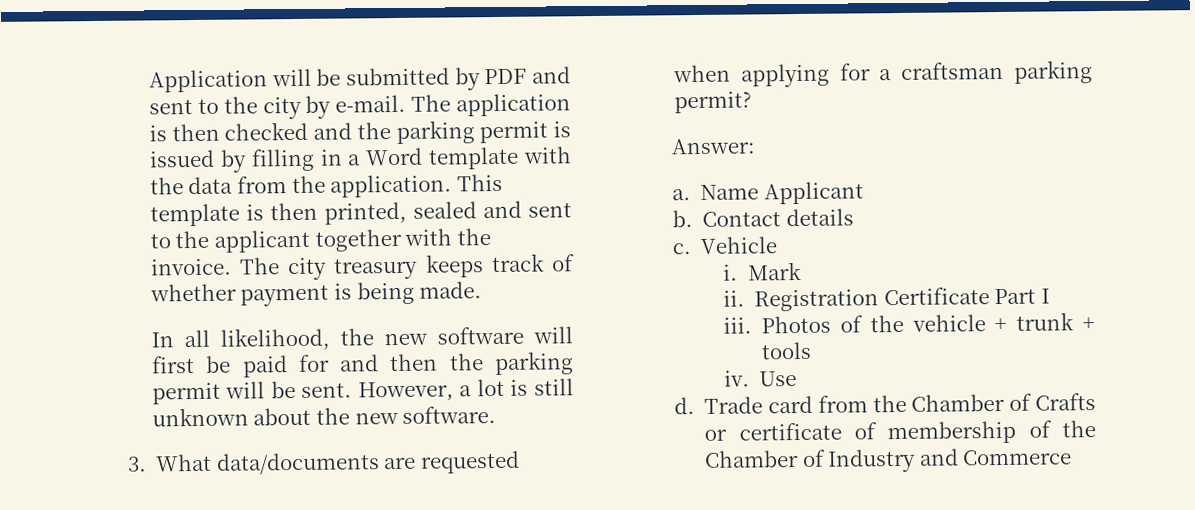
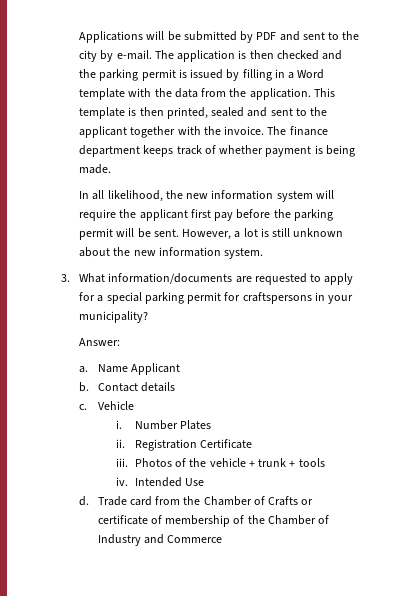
[148,69,268,93] Application -> [79,31,144,43] Applications
[288,257,419,281] city treasury -> [289,126,328,136] [79,145,141,157] finance department
[436,326,573,345] [150,353,439,378] software will first be paid for and then -> [211,190,334,202] [79,209,271,221] information system will require the applicant first pay before
[402,406,497,424] software. -> [158,247,264,259] information system.
[215,452,380,475] data/documents -> [108,273,233,284] information/documents
[673,60,1093,88] [674,91,753,114] when applying for a craftsman parking permit? -> [310,273,354,285] [79,292,354,304] [79,311,149,323] to apply for a special parking permit for craftspersons in your municipality?
[747,261,802,281] Mark -> [134,420,212,430] Number Plates
[994,288,1050,305] Part I -> (253, 444) none
(750, 378) none -> [134,477,182,487] Intended

